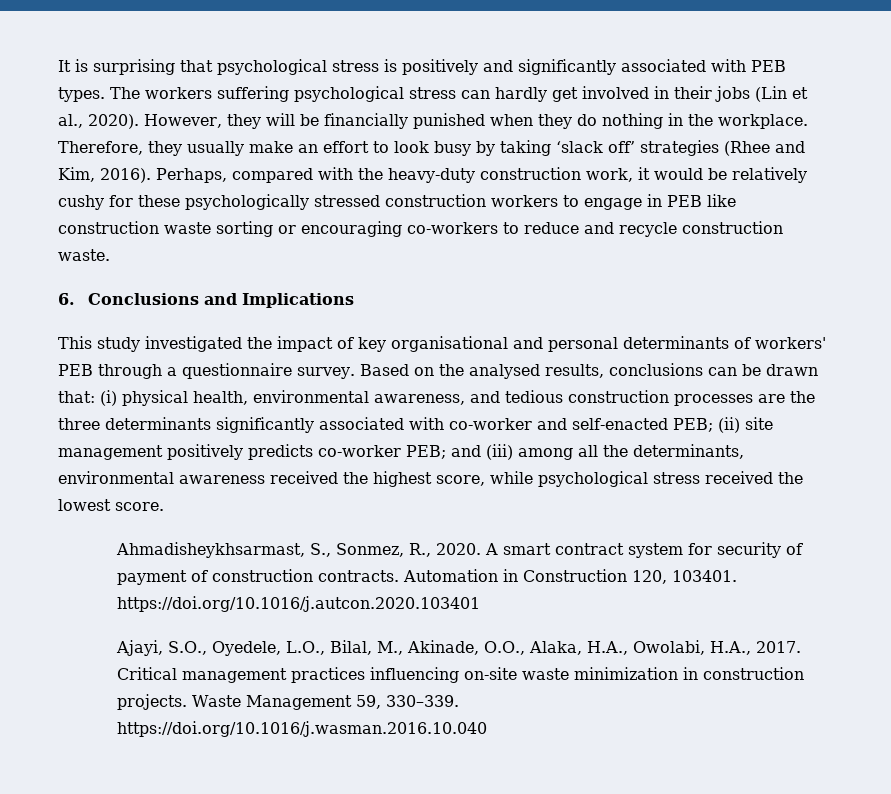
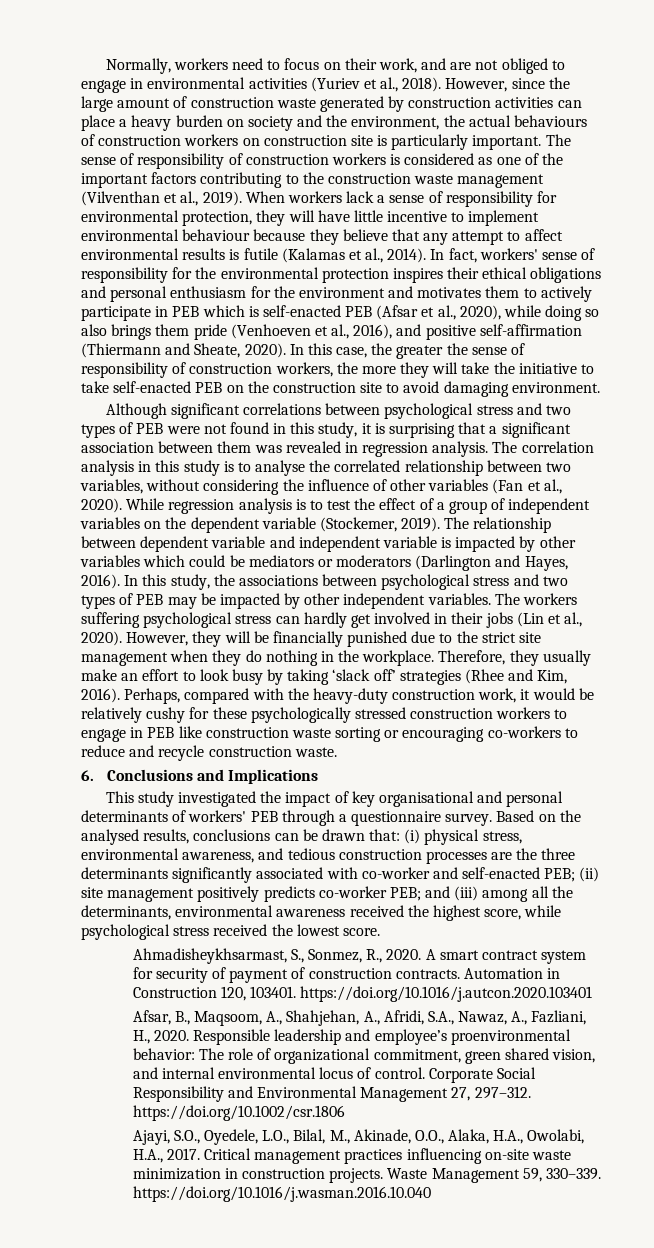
[58,59,786,75] [58,87,105,102] It is surprising that psychological stress is positively and significantly associated with PEB types. -> [105,58,565,74] [81,77,570,93] [81,96,582,112] [81,115,588,131] [81,134,571,150] [81,153,564,169] [81,172,545,188] [81,191,558,207] [81,210,540,226] [81,229,563,245] [81,248,596,263] [81,267,602,283] [81,286,592,302] [81,305,600,321] [81,324,582,340] [81,343,526,359] [81,362,595,378] [81,381,600,397] [105,403,571,419] [81,422,571,438] [81,441,594,457] [81,460,572,476] [80,479,562,495] [81,498,591,514] [80,517,552,533] [81,536,576,552] [80,555,568,571] [81,574,568,590] [81,593,491,609] Normally, workers need to focus on their work, and are not obliged to engage in environmental activities (Yuriev et al., 2018). However, since the large amount of construction waste generated by construction activities can place a heavy burden on society and the environment, the actual behaviours of construction workers on construction site is particularly important. The sense of responsibility of construction workers is considered as one of the important factors contributing to the construction waste management (Vilventhan et al., 2019). When workers lack a sense of responsibility for environmental protection, they will have little incentive to implement environmental behaviour because they believe that any attempt to affect environmental results is futile (Kalamas et al., 2014). In fact, workers' sense of responsibility for the environmental protection inspires their ethical obligations and personal enthusiasm for the environment and motivates them to actively participate in PEB which is self-enacted PEB (Afsar et al., 2020), while doing so also brings them pride (Venhoeven et al., 2016), and positive self-affirmation (Thiermann and Sheate, 2020). In this case, the greater the sense of responsibility of construction workers, the more they will take the initiative to take self-enacted PEB on the construction site to avoid damaging environment. // Although significant correlations between psychological stress and two types of PEB were not found in this study, it is surprising that a significant association between them was revealed in regression analysis. The correlation analysis in this study is to analyse the correlated relationship between two variables, without considering the influence of other variables (Fan et al., 2020). While regression analysis is to test the effect of a group of independent variables on the dependent variable (Stockemer, 2019). The relationship between dependent variable and independent variable is impacted by other variables which could be mediators or moderators (Darlington and Hayes, 2016). In this study, the associations between psychological stress and two types of PEB may be impacted by other independent variables.
(485, 121) none -> [411,631,542,643] [81,652,168,666] due to the strict site management
[193,391,248,405] health, -> [482,831,522,844] stress,
(481, 604) none -> [132,1010,587,1026] [132,1029,571,1045] [132,1048,596,1064] [132,1067,536,1083] [132,1086,531,1102] [132,1105,345,1121] // Afsar, B., Maqsoom, A., Shahjehan, A., Afridi, S.A., Nawaz, A., Fazliani, H., 2020. Responsible leadership and employee’s proenvironmental behavior: The role of organizational commitment, green shared vision, and internal environmental locus of control. Corporate Social Responsibility and Environmental Management 27, 297–312. https://doi.org/10.1002/csr.1806

